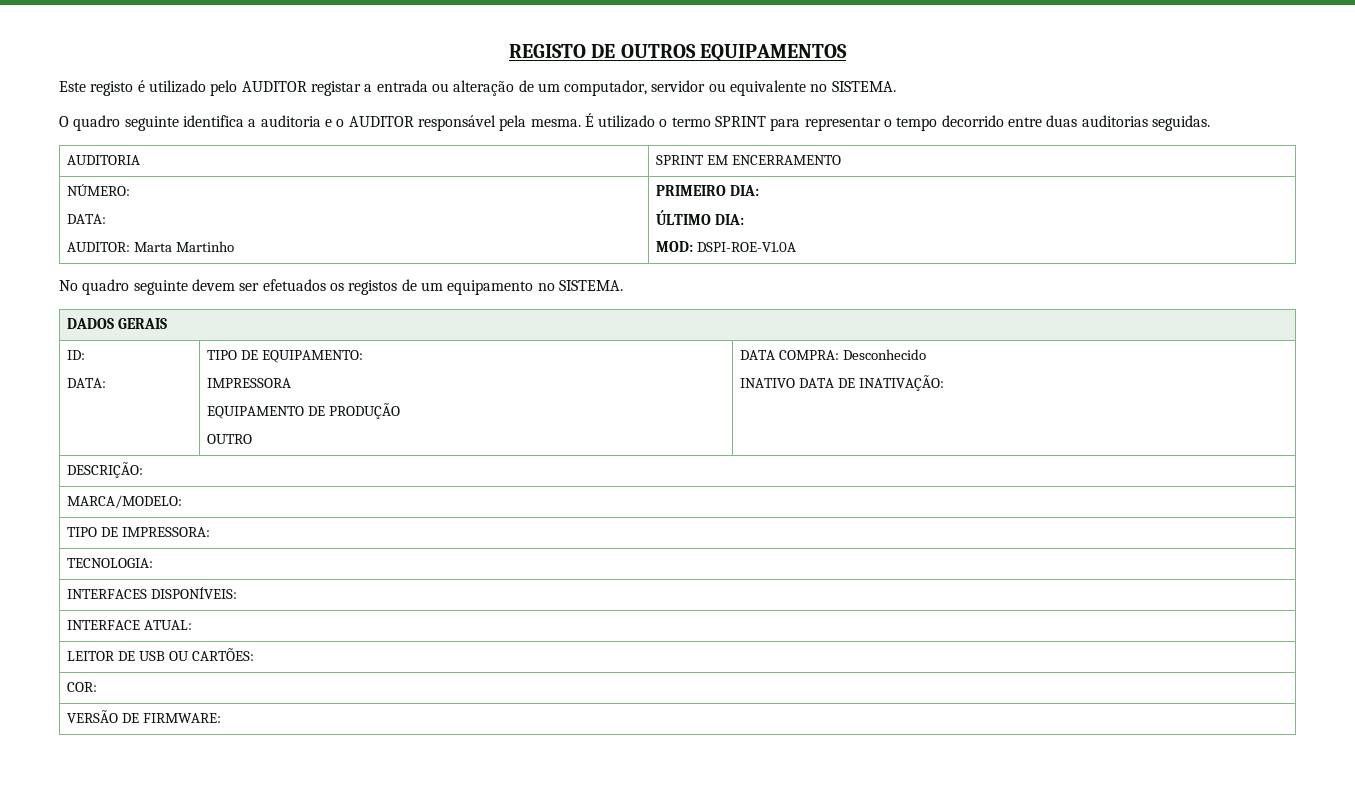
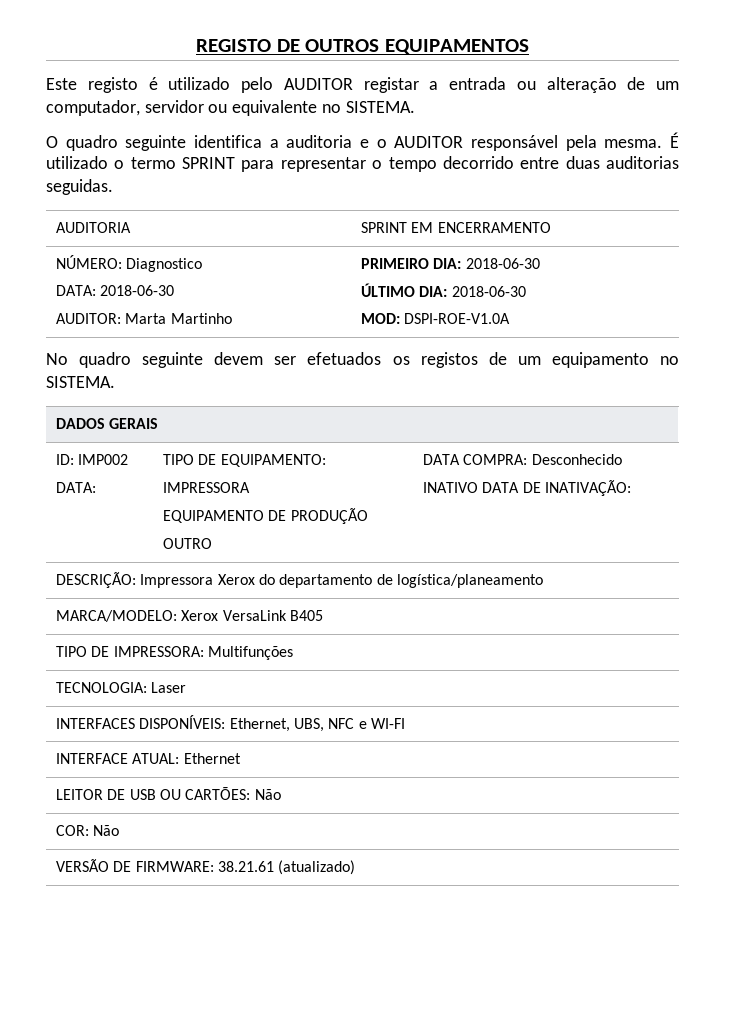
[66,214,106,224] // DATA: -> [126,258,203,272] [55,285,175,296] Diagnostico // DATA: 2018-06-30
(759, 190) none -> [465,258,540,269] 2018-06-30
(744, 219) none -> [451,286,526,297] 2018-06-30
(85, 355) none -> [78,454,129,465] IMP002
[66,495,182,508] // MARCA/MODELO: -> [140,574,543,588] [55,610,323,622] Impressora Xerox do departamento de logística/planeamento // MARCA/MODELO: Xerox VersaLink B405
(210, 532) none -> [207,646,293,660] Multifunções
(153, 563) none -> [151,682,187,693] Laser
(237, 593) none -> [229,718,405,732] Ethernet, UBS, NFC e WI-FI
(192, 625) none -> [183,753,241,764] Ethernet
(254, 654) none -> [254,789,281,800] Não
(97, 687) none -> [93,825,120,836] Não
(221, 718) none -> [217,860,356,875] 38.21.61 (atualizado)

